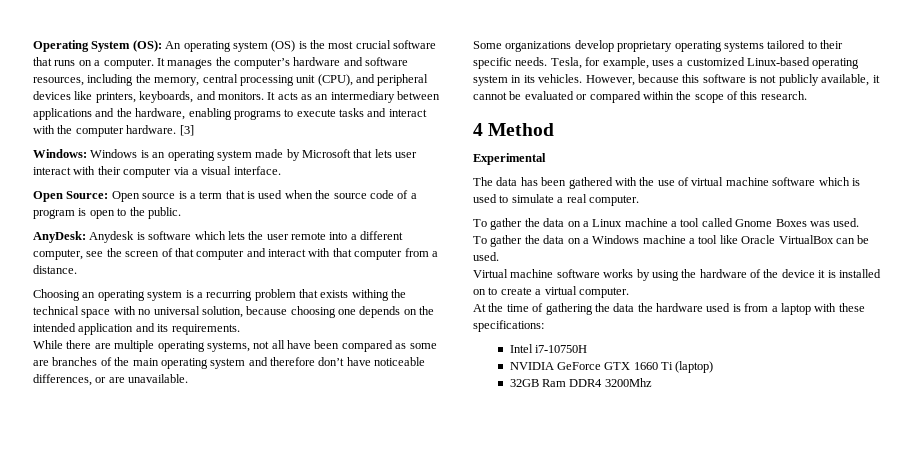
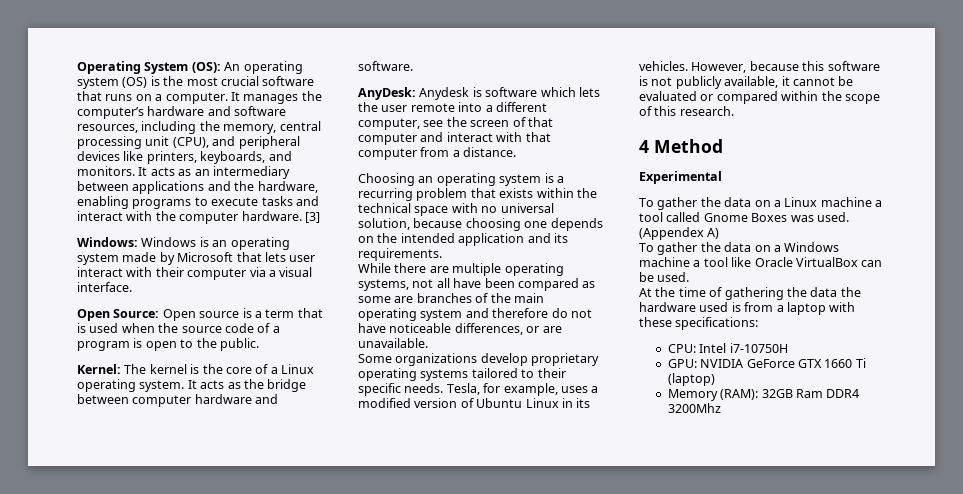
(181, 213) none -> [77,364,314,374] [77,379,307,392] [77,394,279,407] [358,61,413,71] // Kernel: The kernel is the core of a Linux operating system. It acts as the bridge between computer hardware and software.
[351,289,389,301] withing -> [536,188,574,198] within
[318,357,345,366] don’t -> [551,308,592,318] do not
[686,57,860,69] [473,75,508,86] customized Linux-based operating system -> [358,398,559,408] modified version of Ubuntu Linux
[473,177,860,189] [473,194,639,206] // The data has been gathered with the use of virtual machine software which is used to simulate a real computer. -> (722, 177) none
(860, 222) none -> [639,227,720,240] (Appendex A)
[473,269,881,281] [473,286,629,298] // Virtual machine software works by using the hardware of the device it is installed on to create a virtual computer. -> (690, 277) none
(544, 326) none -> [667,344,696,353] CPU:
(587, 349) none -> [667,359,697,368] GPU:
(714, 367) none -> [667,389,759,401] Memory (RAM):

